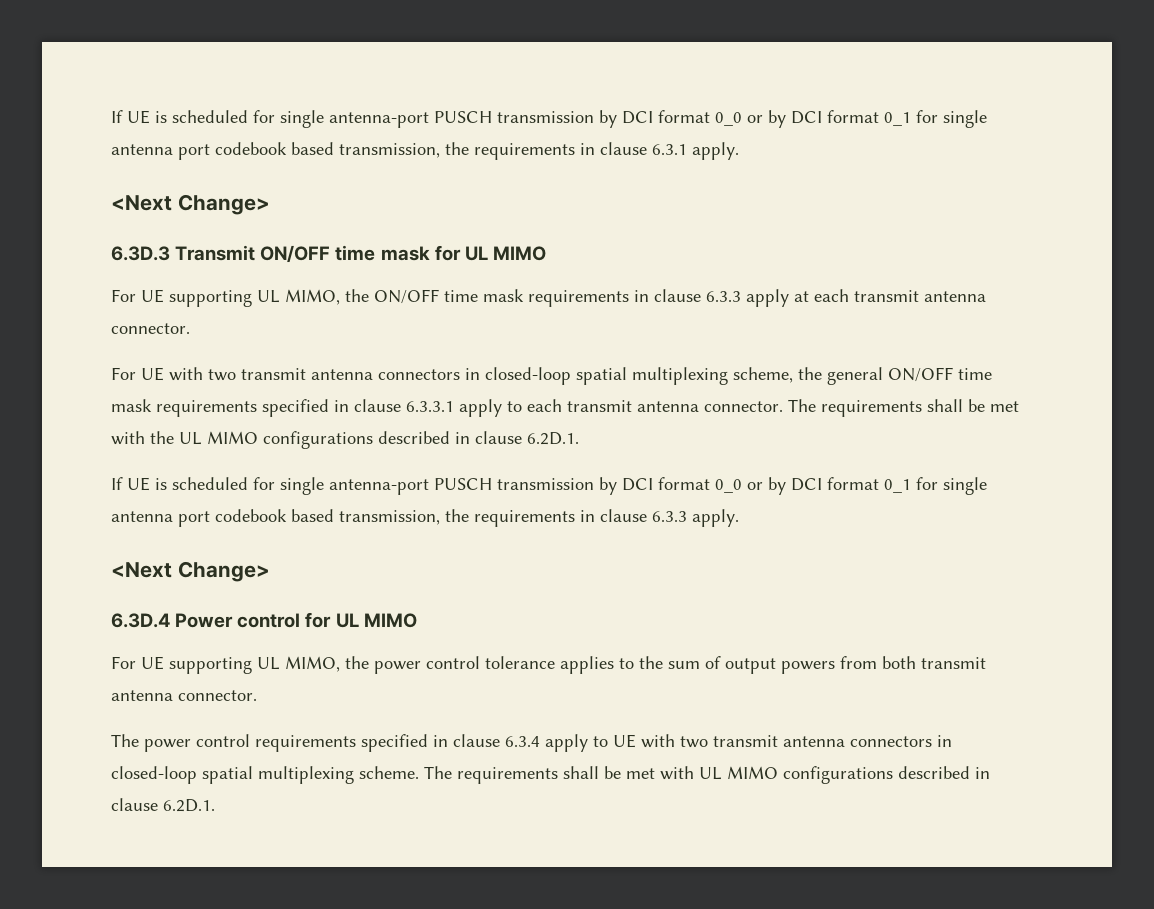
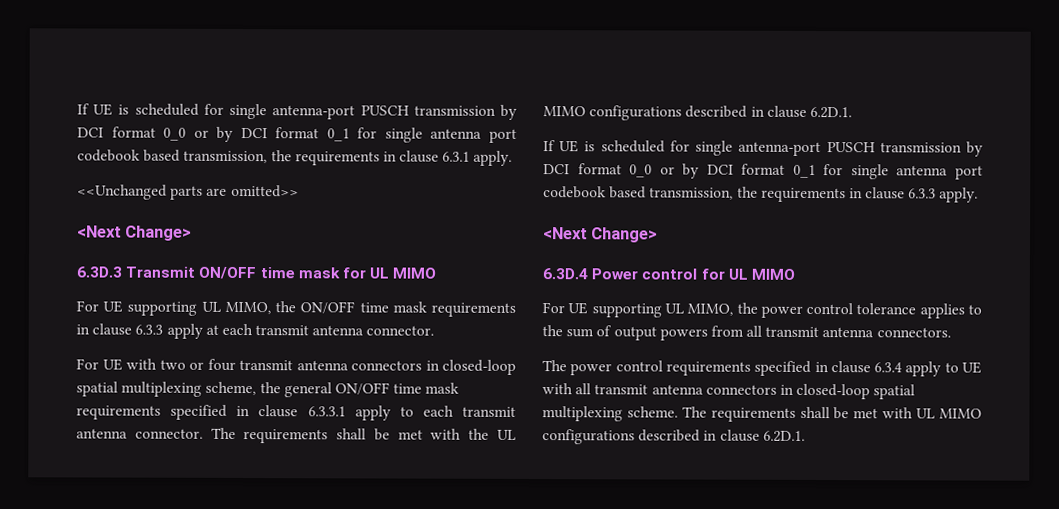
(739, 151) none -> [77,184,299,200] // <<Unchanged parts are omitted>>
(236, 375) none -> [189,358,236,371] or four
[882,656,986,669] [111,690,257,701] both transmit antenna connector. -> [746,325,951,338] all transmit antenna connectors.
[680,736,708,748] two -> [575,383,592,395] all

